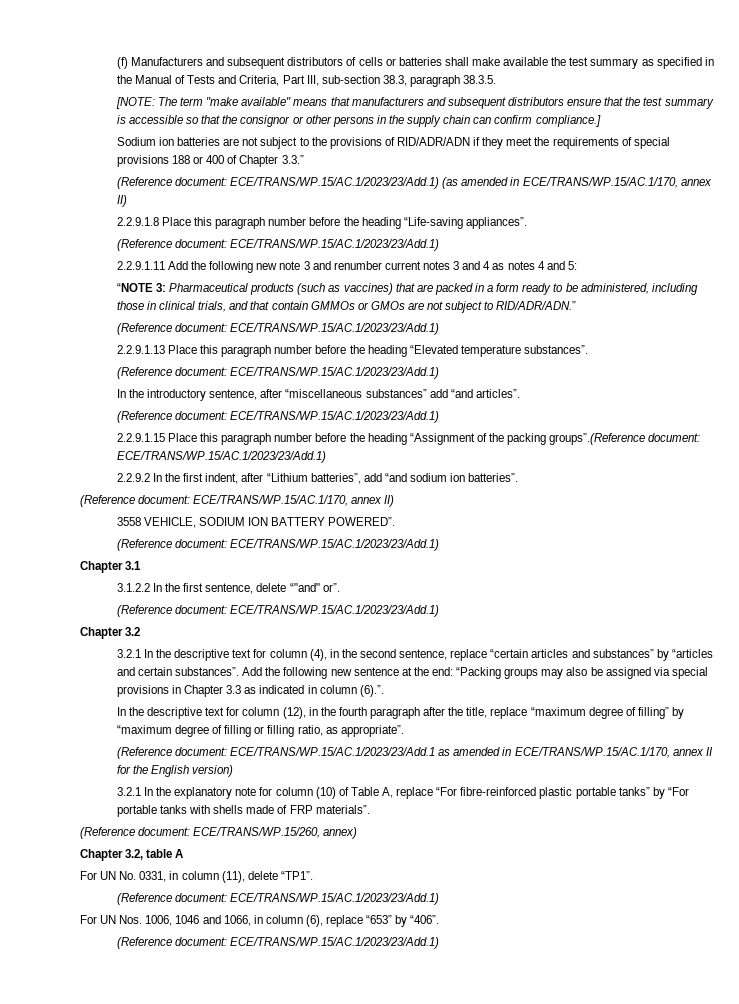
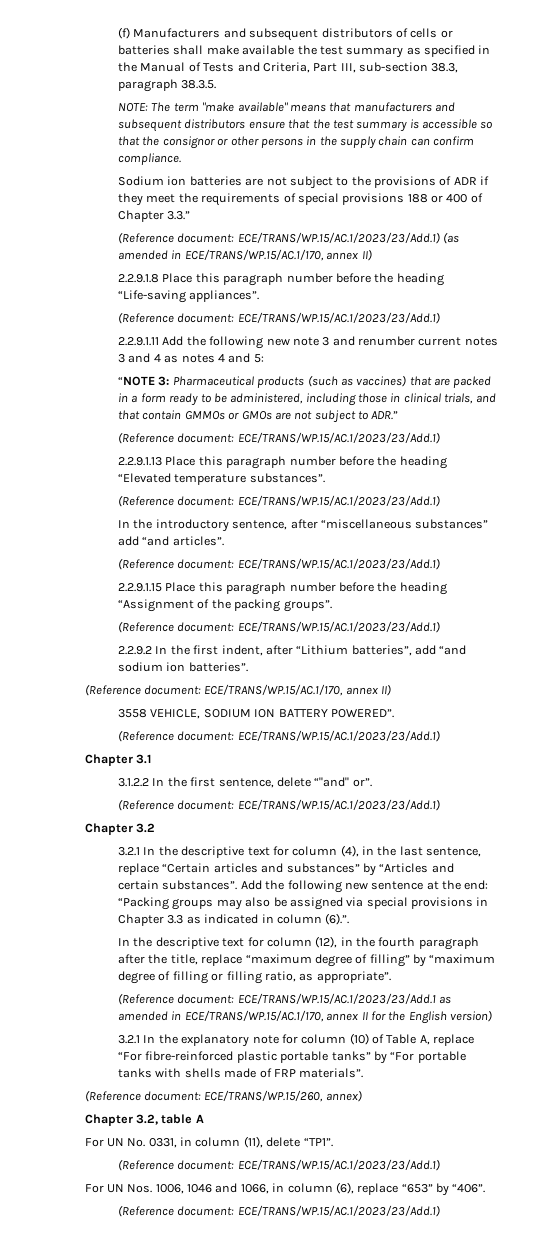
[115,97,155,109] [NOTE: -> [118,103,149,112] NOTE:
[535,115,601,127] compliance.] -> [118,153,182,165] compliance.
[397,137,471,146] RID/ADR/ADN -> [453,177,477,185] ADR
[496,301,577,310] RID/ADR/ADN.” -> [371,411,399,420] ADR.”
[549,433,646,445] groups”.(Reference -> [283,600,332,612] [118,621,175,633] groups”. // (Reference
[360,649,397,658] second -> [399,846,423,856] last
[490,649,529,658] “certain -> [162,863,211,873] “Certain
[671,649,713,658] “articles -> [379,863,429,873] “Articles

